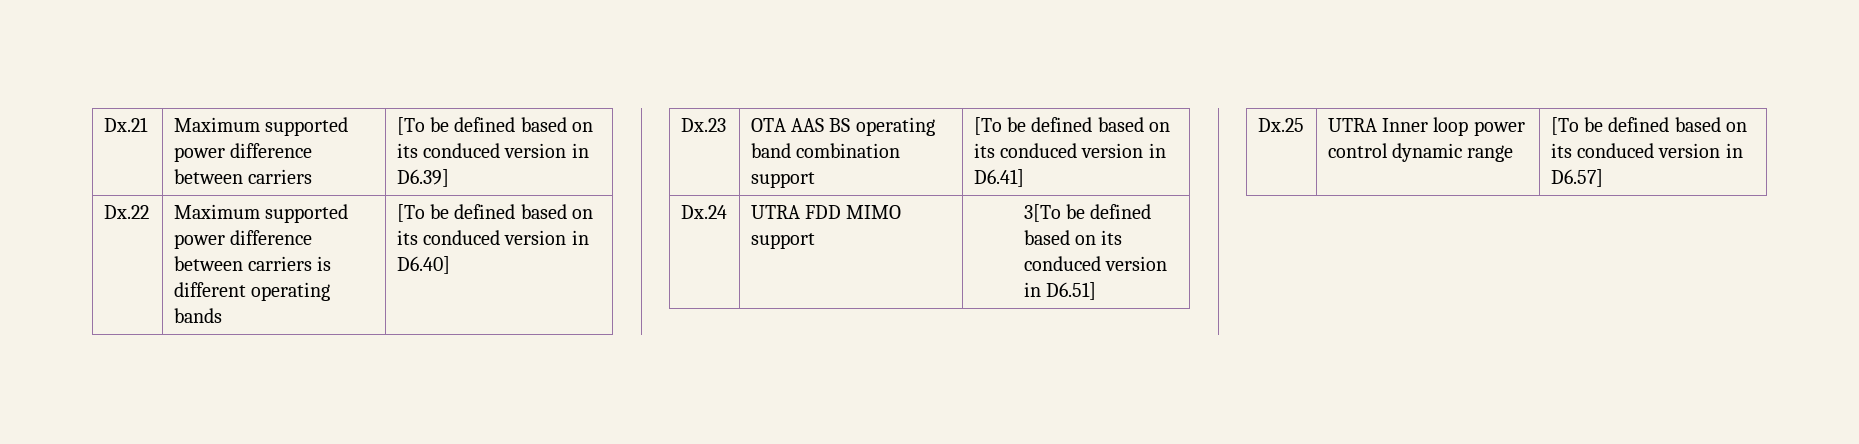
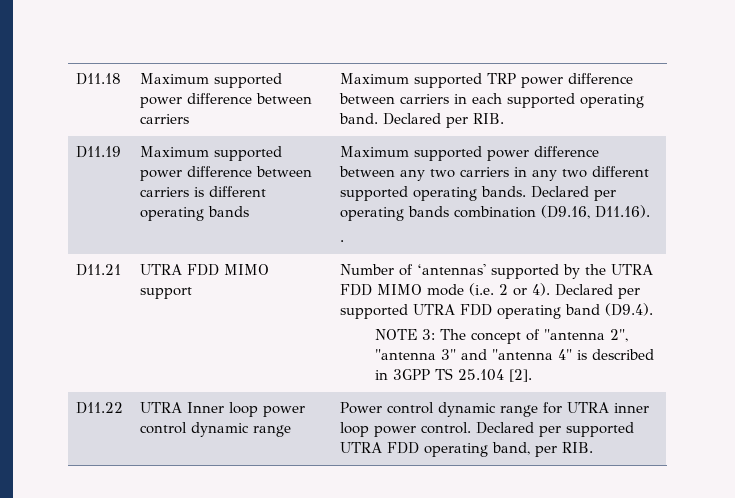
[103,117,148,132] Dx.21 -> [76,73,122,85] D11.18
[396,117,594,135] [396,143,589,158] [396,169,449,187] [103,205,149,219] [To be defined based on its conduced version in D6.39] // Dx.22 -> [340,73,634,88] [339,93,645,108] [339,113,505,128] [76,146,122,158] Maximum supported TRP power difference between carriers in each supported operating band. Declared per RIB. // D11.19
[396,204,594,222] [396,230,589,245] [396,256,450,274] [680,118,726,132] [750,117,935,136] [750,143,901,158] [750,172,815,188] [973,117,1171,135] [973,143,1166,158] [973,169,1024,187] [680,205,727,219] [750,205,902,219] [750,233,815,249] [1023,204,1152,222] [1023,230,1123,245] [1023,256,1167,271] [1023,282,1096,300] [1257,118,1304,132] [To be defined based on its conduced version in D6.40] // Dx.23 | OTA AAS BS operating band combination support | [To be defined based on its conduced version in D6.41] // Dx.24 | UTRA FDD MIMO support | 3[To be defined based on its conduced version in D6.51] // Dx.25 -> [340,146,600,161] [339,166,650,181] [340,186,617,201] [340,205,651,221] [340,240,345,242] [76,264,122,276] [140,264,270,276] [140,287,193,299] [340,264,654,279] [340,283,641,299] [340,303,654,319] [375,329,629,344] [375,349,655,360] [375,368,533,382] [76,402,124,414] Maximum supported power difference between any two carriers in any two different supported operating bands. Declared per operating bands combination (D9.16, D11.16). // . // D11.21 | UTRA FDD MIMO support | Number of ‘antennas' supported by the UTRA FDD MIMO mode (i.e. 2 or 4). Declared per supported UTRA FDD operating band (D9.4). // NOTE 3: The concept of "antenna 2", "antenna 3" and "antenna 4" is described in 3GPP TS 25.104 [2]. // D11.22
[1550,117,1748,135] [1550,143,1743,158] [1550,169,1603,187] [To be defined based on its conduced version in D6.57] -> [340,402,650,417] [340,422,635,437] [340,442,594,457] Power control dynamic range for UTRA inner loop power control. Declared per supported UTRA FDD operating band, per RIB.

